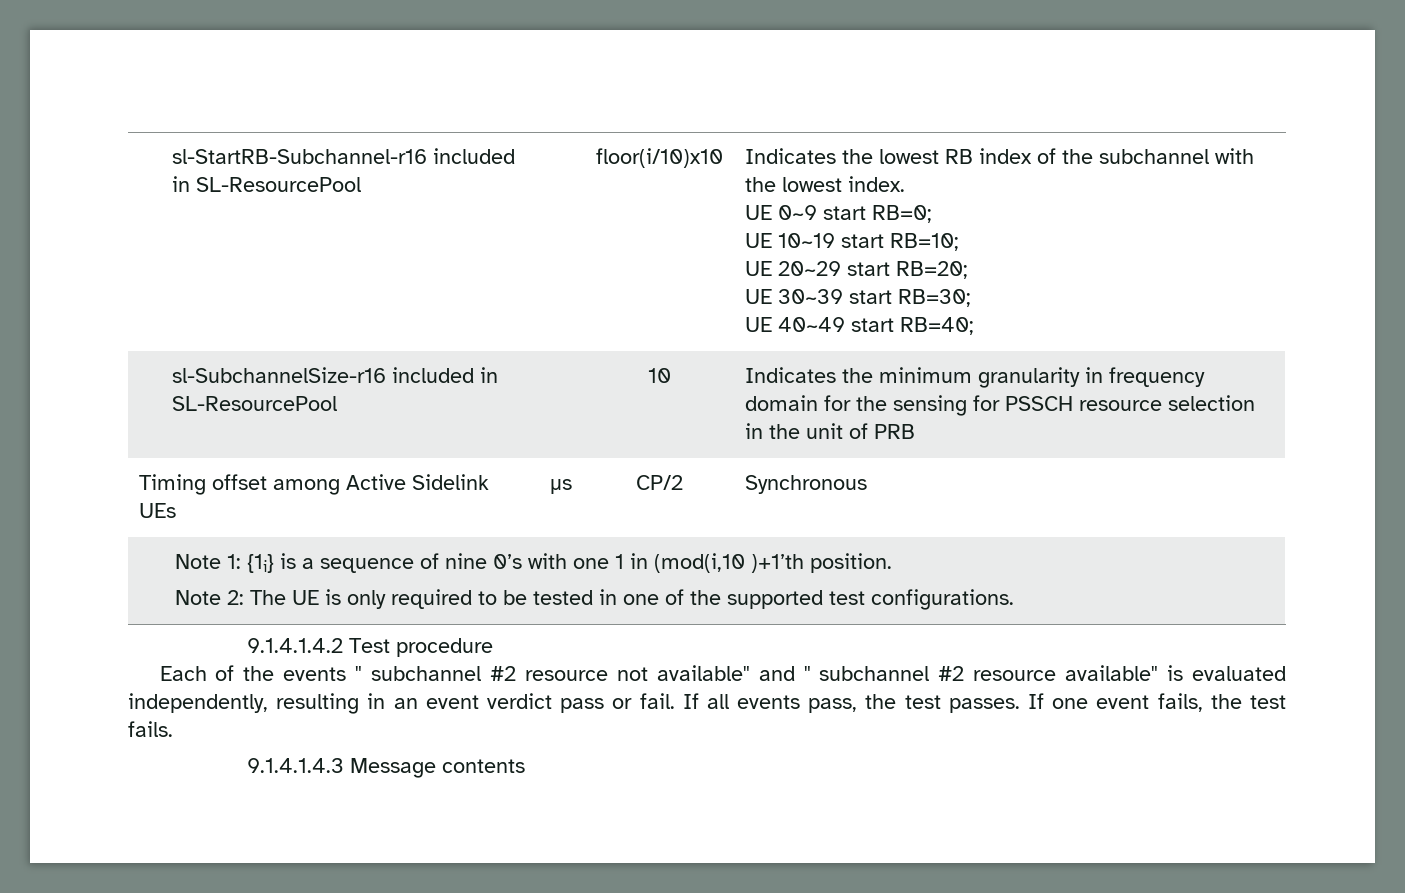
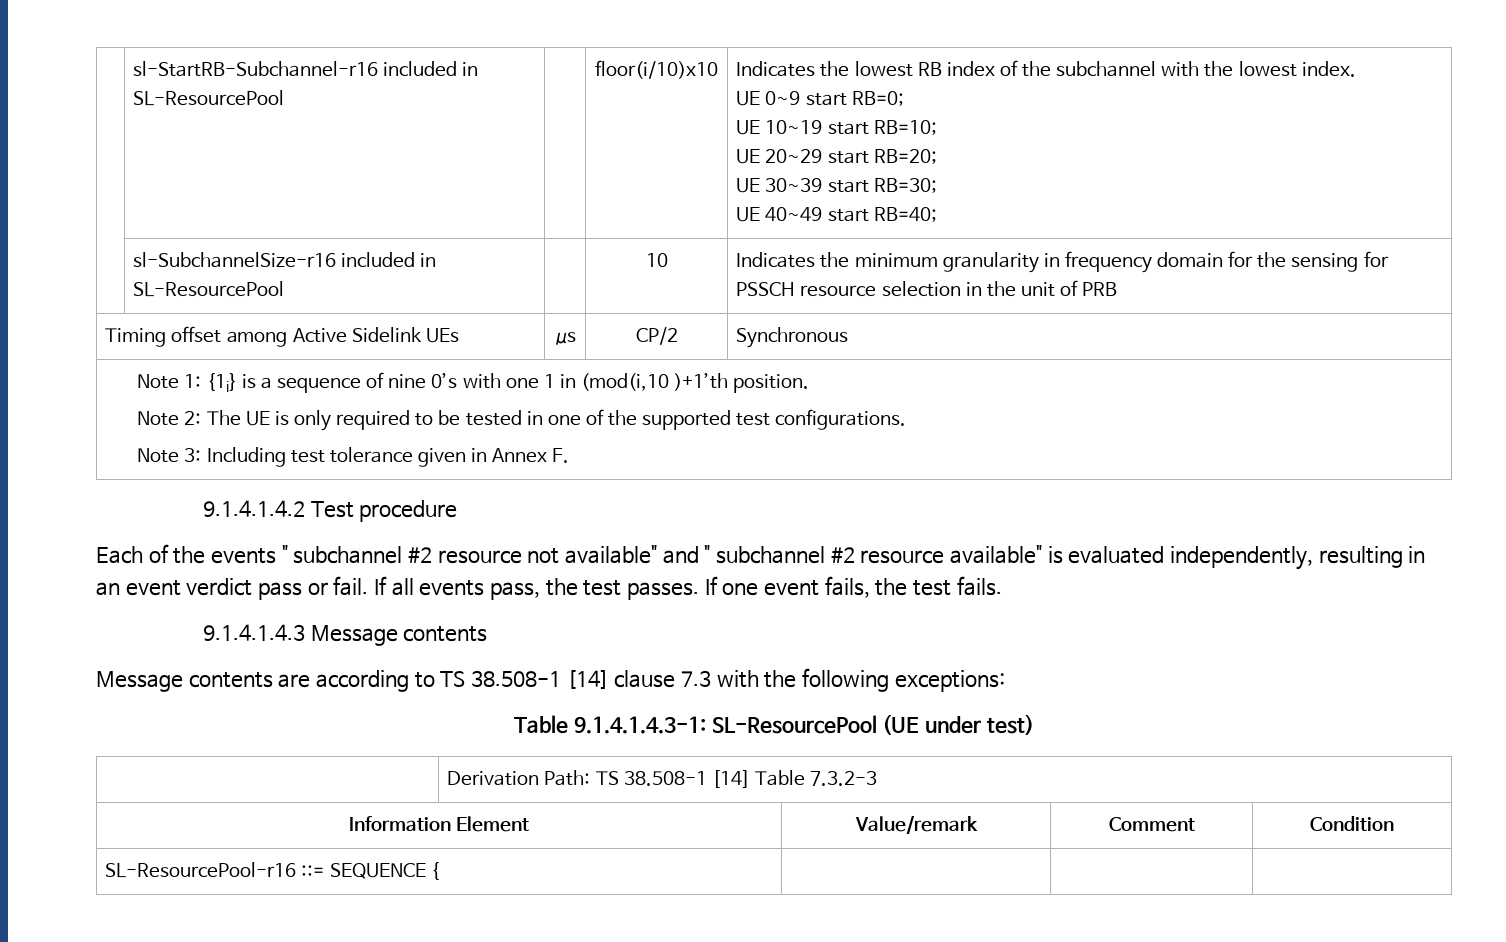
(1015, 599) none -> [137,447,570,467] // Note 3: Including test tolerance given in Annex F.
(525, 766) none -> [96,668,1005,692] [514,714,1034,735] [447,770,878,788] [348,816,530,832] [854,815,978,834] [1108,817,1195,832] [1310,816,1394,831] [105,862,439,880] // Message contents are according to TS 38.508-1 [14] clause 7.3 with the following exceptions: // Table 9.1.4.1.4.3-1: SL-ResourcePool (UE under test) // | Derivation Path: TS 38.508-1 [14] Table 7.3.2-3 // Information Element | Value/remark | Comment | Condition // SL-ResourcePool-r16 ::= SEQUENCE { | | |

